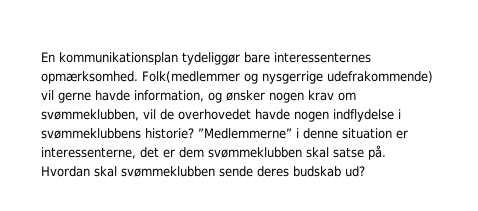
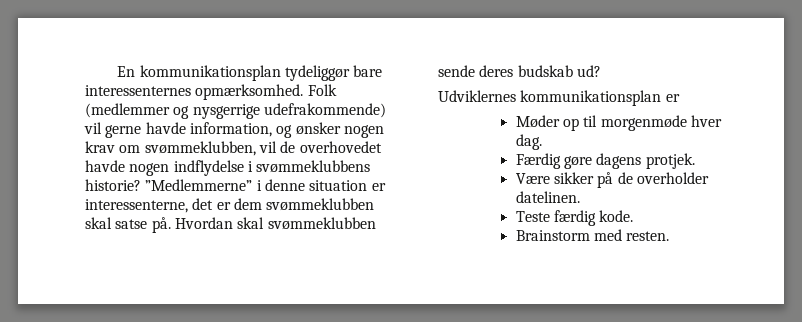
[142,71,240,83] Folk(medlemmer -> [307,84,337,96] [85,103,170,118] Folk (medlemmer
(365, 171) none -> [438,90,680,106] [515,115,723,131] [515,134,542,150] [515,153,695,169] [515,172,710,188] [515,191,580,203] [515,210,634,226] [515,229,670,241] // Udviklernes kommunikationsplan er // Møder op til morgenmøde hver dag. // Færdig gøre dagens protjek. // Være sikker på de overholder datelinen. // Teste færdig kode. // Brainstorm med resten.

